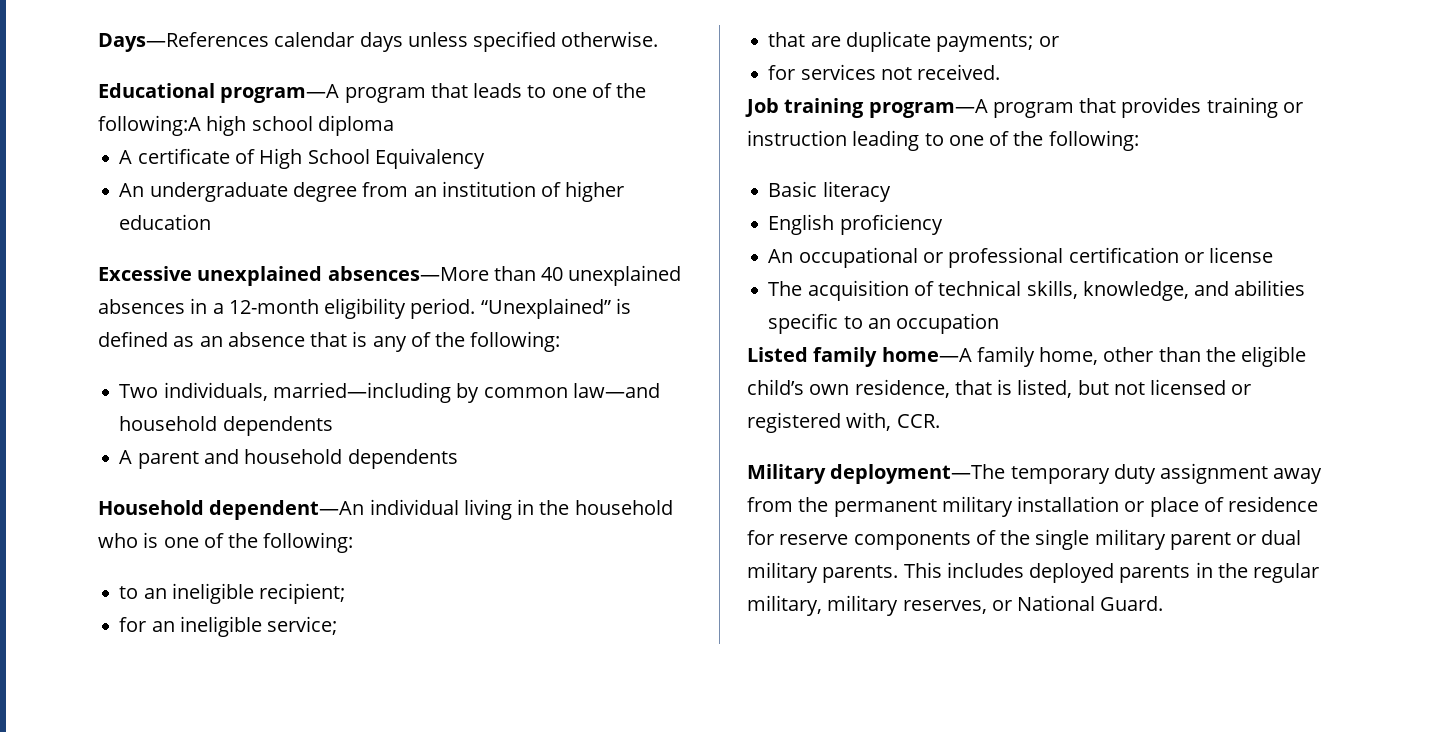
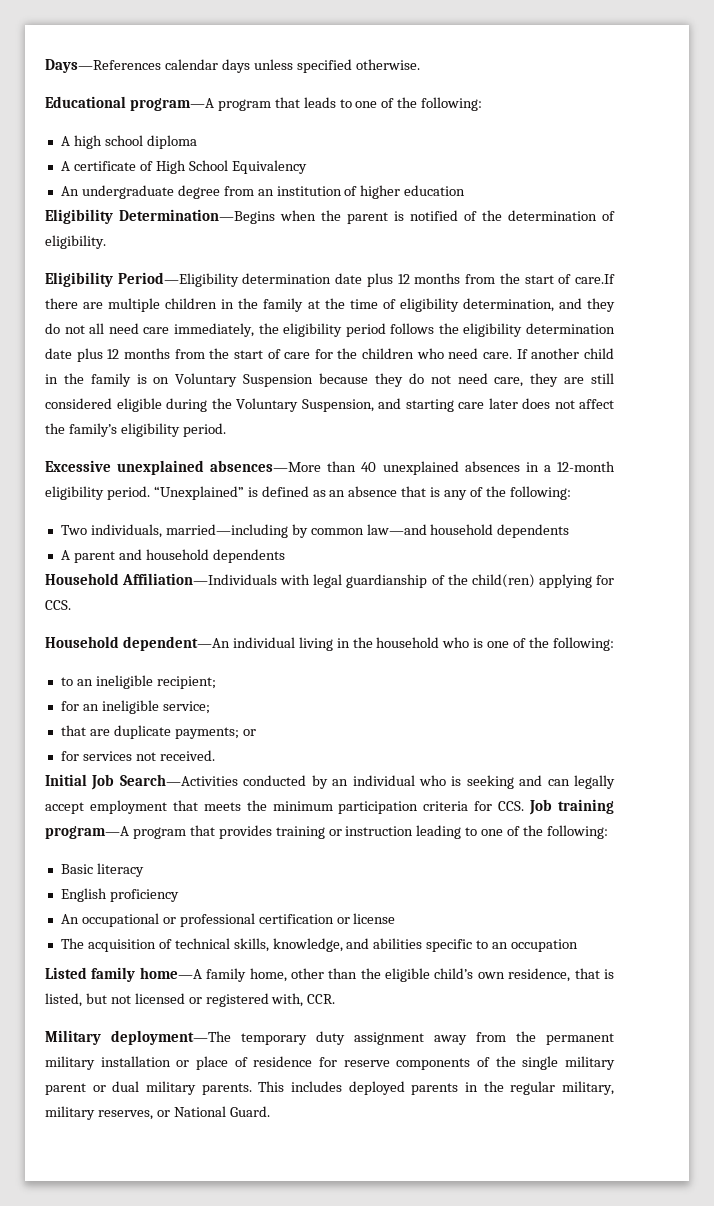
[98,115,201,136] following:A -> [421,97,483,111] [60,136,70,146] following: // A
(212, 222) none -> [45,209,615,224] [45,235,106,249] [45,272,616,287] [45,298,615,312] [45,323,615,337] [45,348,614,362] [45,373,614,387] [45,398,614,412] [45,423,226,437] // Eligibility Determination—Begins when the parent is notified of the determination of eligibility. // Eligibility Period—Eligibility determination date plus 12 months from the start of care.If there are multiple children in the family at the time of eligibility determination, and they do not all need care immediately, the eligibility period follows the eligibility determination date plus 12 months from the start of care for the children who need care. If another child in the family is on Voluntary Suspension because they do not need care, they are still considered eligible during the Voluntary Suspension, and starting care later does not affect the family’s eligibility period.
(458, 459) none -> [45,573,614,588] [45,600,71,610] // Household Affiliation—Individuals with legal guardianship of the child(ren) applying for CCS.
(1001, 72) none -> [45,774,616,790] [45,800,525,814] Initial Job Search—Activities conducted by an individual who is seeking and can legally accept employment that meets the minimum participation criteria for CCS.

